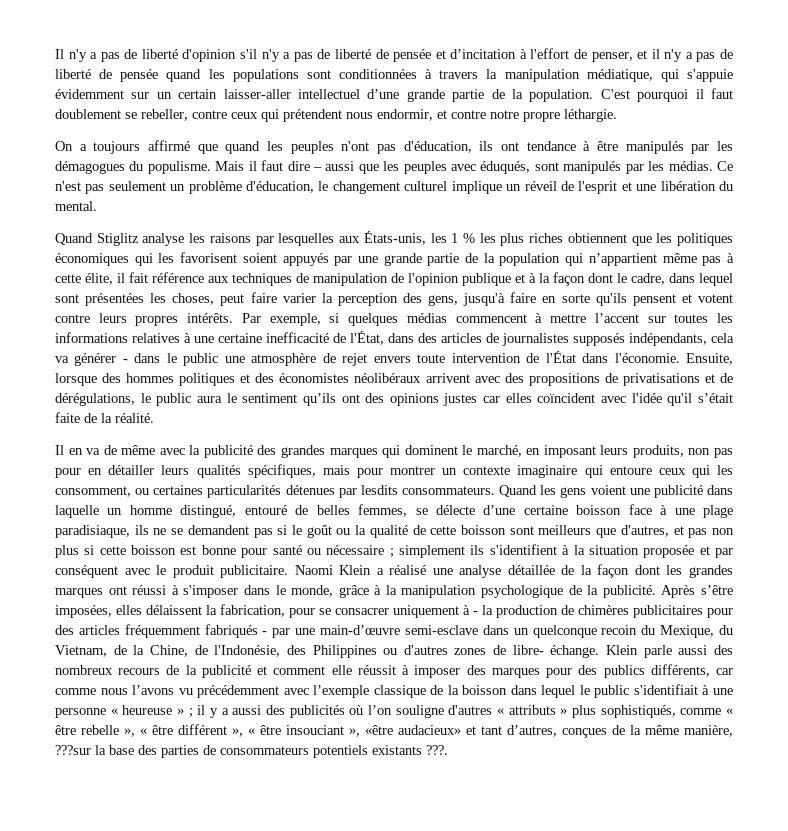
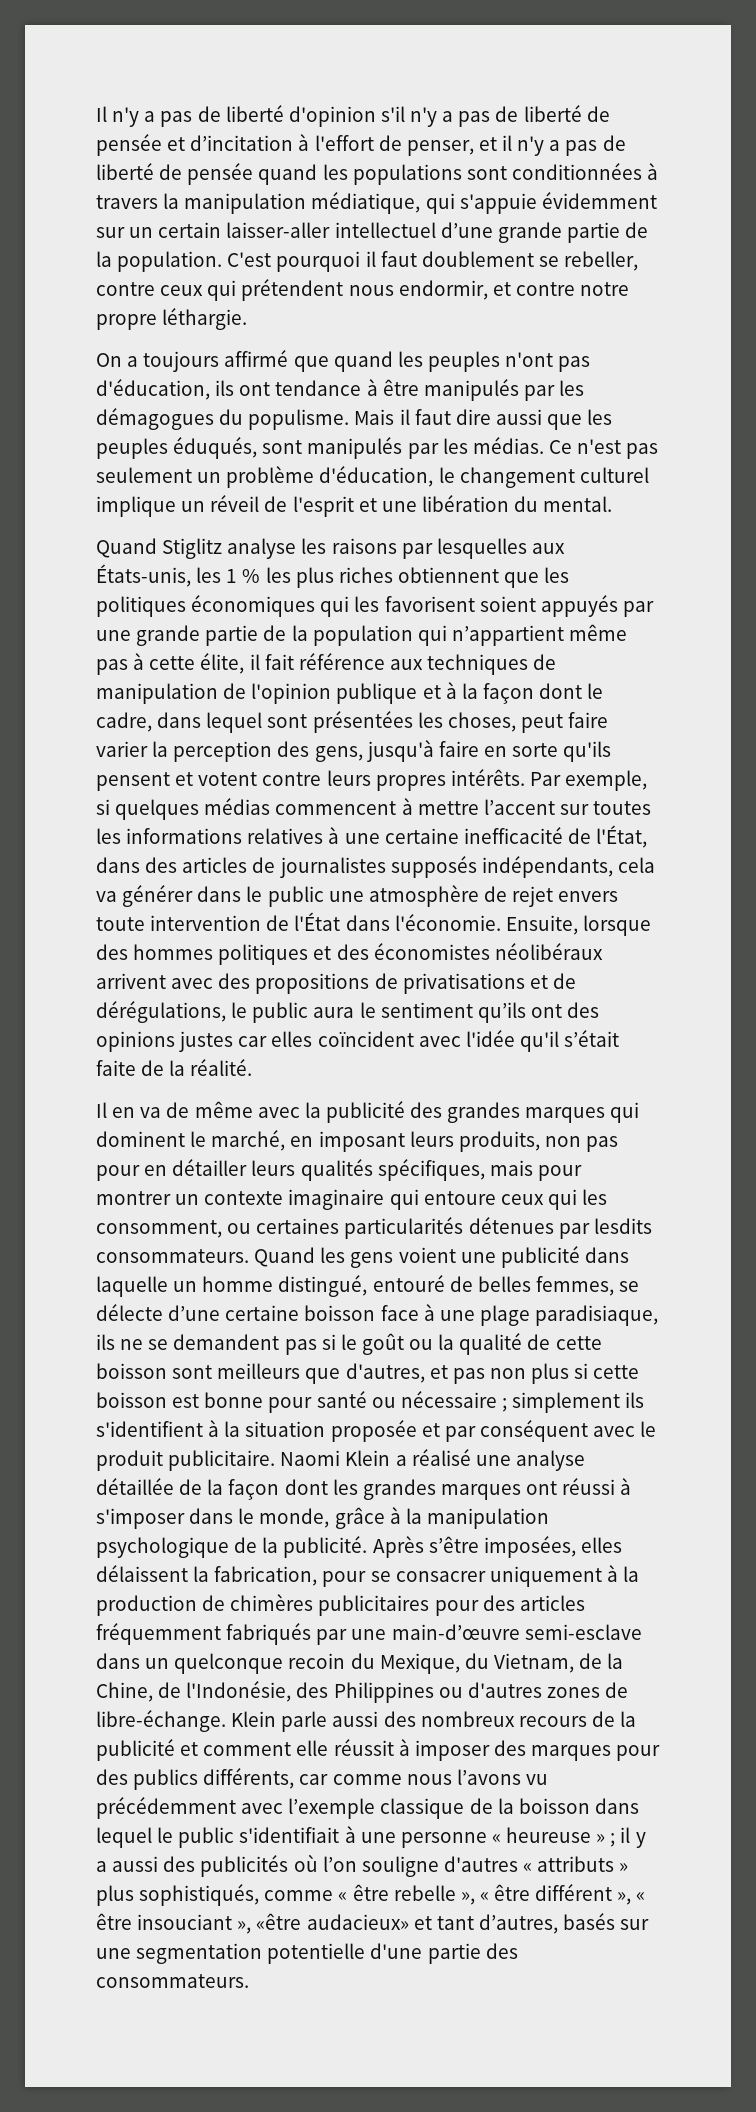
[312,167,322,171] – -> (491, 417) none
[451,164,477,171] avec -> (168, 448) none
[122,359,128,363] - -> (194, 896) none
[473,611,478,615] - -> (618, 1573) none
[262,631,268,635] - -> (312, 1634) none
[512,645,600,658] libre- échange. -> [96,1710,226,1732] libre-échange.
[562,725,733,738] [55,745,448,758] conçues de la même manière, ???sur la base des parties de consommateurs potentiels existants ???. -> [563,1913,650,1930] [96,1943,518,1964] [96,1974,249,1988] basés sur une segmentation potentielle d'une partie des consommateurs.

